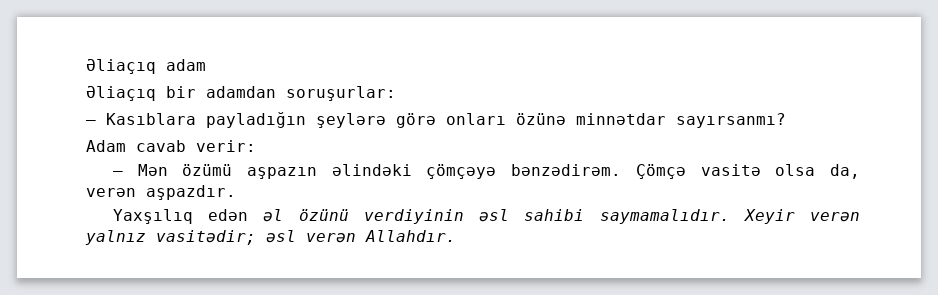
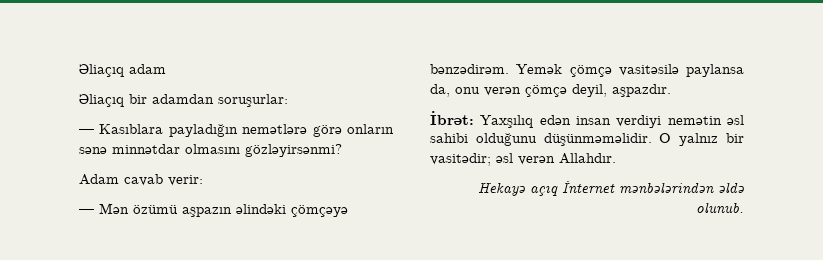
[316,113,786,128] şeylərə görə onları özünə minnətdar sayırsanmı? -> [242,124,394,137] [79,144,342,157] nemətlərə görə onların sənə minnətdar olmasını gözləyirsənmi?
[635,164,861,179] [86,188,136,197] Çömçə vasitə olsa da, verən -> [516,64,744,77] [430,84,607,97] Yemək çömçə vasitəsilə paylansa da, onu verən çömçə deyil,
(236, 192) none -> [430,111,474,125] İbrət:
[263,209,860,224] [85,230,456,245] əl özünü verdiyinin əsl sahibi saymamalıdır. Xeyir verən yalnız vasitədir; əsl verən Allahdır. -> [576,115,744,128] [430,133,744,146] [430,153,616,166] [478,181,744,196] [696,202,744,214] insan verdiyi nemətin əsl sahibi olduğunu düşünməməlidir. O yalnız bir vasitədir; əsl verən Allahdır. // Hekayə açıq İnternet mənbələrindən əldə olunub.

